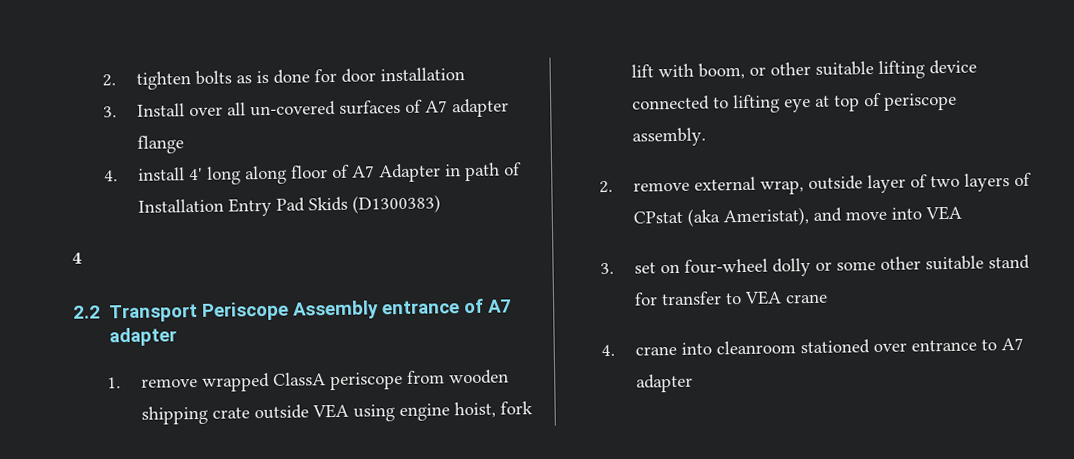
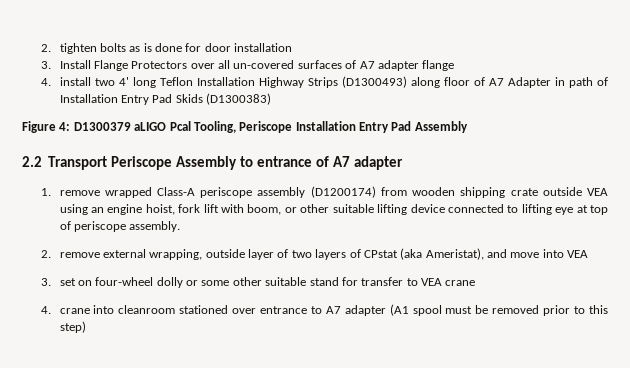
(185, 110) none -> [93,60,188,71] Flange Protectors
(185, 174) none -> [94,78,115,86] two
(241, 175) none -> [159,76,407,88] Teflon Installation Highway Strips (D1300493)
[72,252,83,264] 4 -> [22,121,468,133] Figure 4: D1300379 aLIGO Pcal Tooling, Periscope Installation Entry Pad Assembly
(380, 310) none -> [239,156,253,167] to
[272,371,403,391] ClassA periscope -> [156,186,376,198] Class-A periscope assembly (D1200174)
(395, 413) none -> [90,207,104,213] an
[759,180,804,195] wrap, -> [149,249,203,260] wrapping,
(693, 383) none -> [389,304,609,316] [59,321,86,333] (A1 spool must be removed prior to this step)

